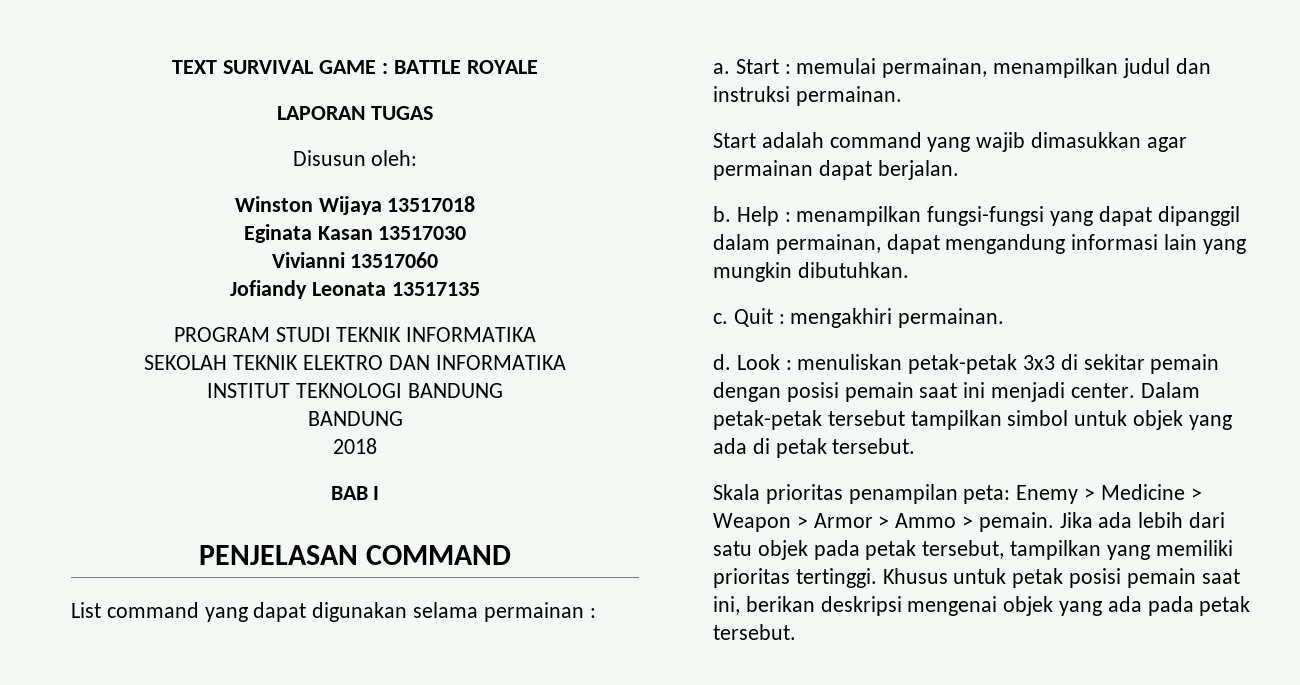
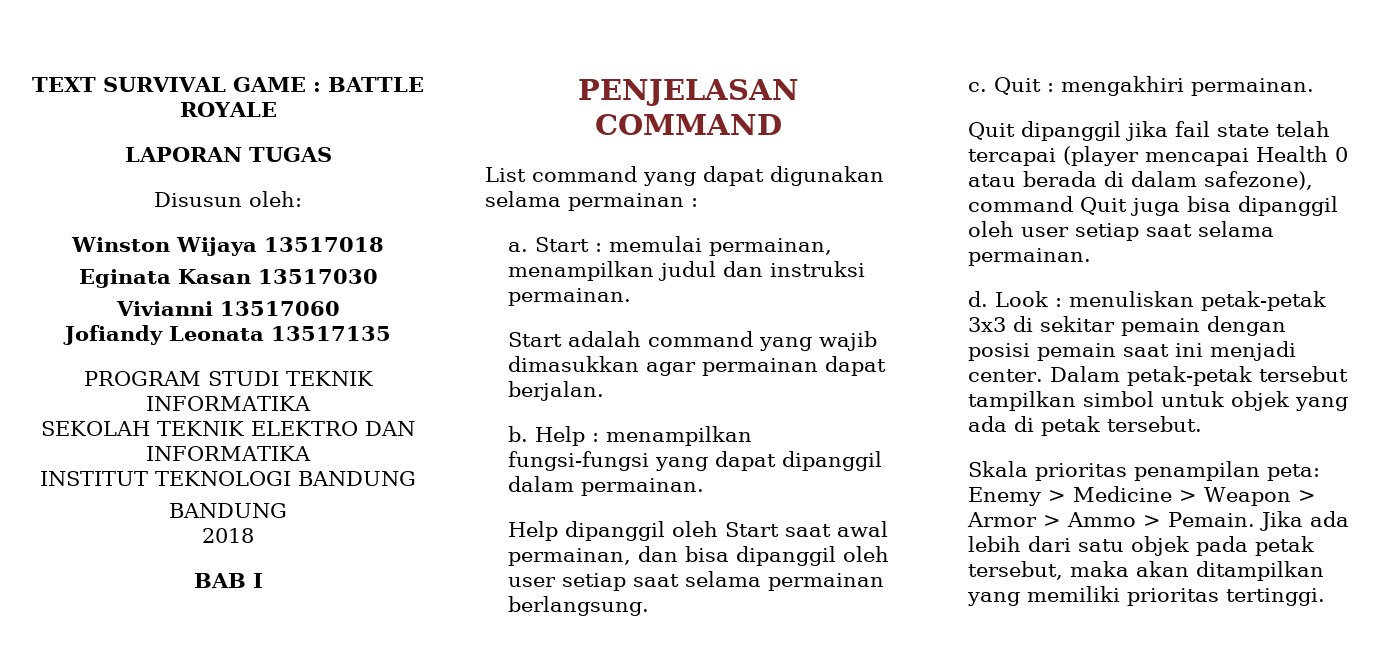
[775,234,1246,254] [713,262,909,282] permainan, dapat mengandung informasi lain yang mungkin dibutuhkan. -> [581,478,705,496] [508,521,889,541] [508,546,890,566] [508,571,885,591] [508,596,650,616] permainan. // Help dipanggil oleh Start saat awal permainan, dan bisa dipanggil oleh user setiap saat selama permainan berlangsung.
(1005, 318) none -> [968,121,1331,141] [968,146,1349,166] [968,171,1314,190] [968,196,1339,216] [968,221,1275,241] [968,248,1092,266] // Quit dipanggil jika fail state telah tercapai (player mencapai Health 0 atau berada di dalam safezone), command Quit juga bisa dipanggil oleh user setiap saat selama permainan.
[978,512,1054,532] pemain. -> [1168,512,1256,527] Pemain.
[1010,540,1102,560] tampilkan -> [1070,561,1325,581] maka akan ditampilkan
[882,568,1240,588] [713,596,1251,616] [713,624,797,640] Khusus untuk petak posisi pemain saat ini, berikan deskripsi mengenai objek yang ada pada petak tersebut. -> (1326, 597) none

